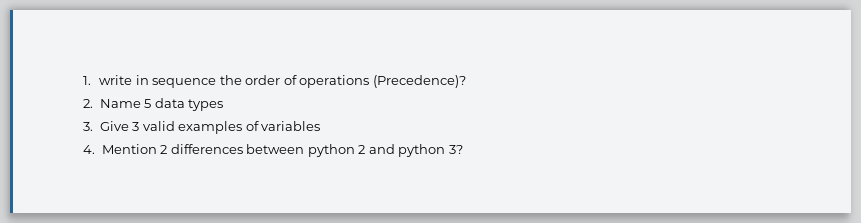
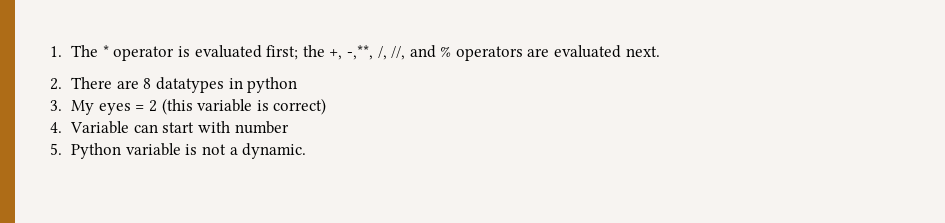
[99,75,466,88] [83,98,224,111] [83,121,321,134] [83,144,463,157] write in sequence the order of operations (Precedence)? // 2. Name 5 data types // 3. Give 3 valid examples of variables // 4. Mention 2 differences between python 2 and python 3? -> [71,45,660,61] [50,77,298,93] [50,98,327,115] [50,121,289,134] [50,143,307,159] The * operator is evaluated first; the +, -,**, /, //, and % operators are evaluated next. // 2. There are 8 datatypes in python // 3. My eyes = 2 (this variable is correct) // 4. Variable can start with number // 5. Python variable is not a dynamic.

